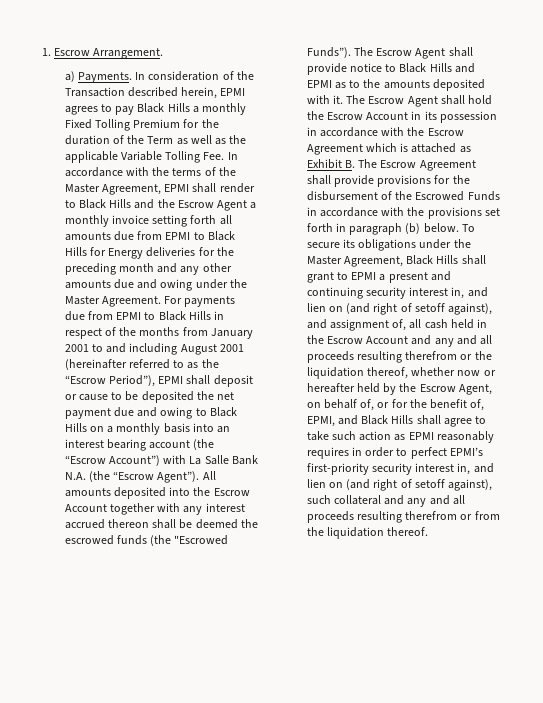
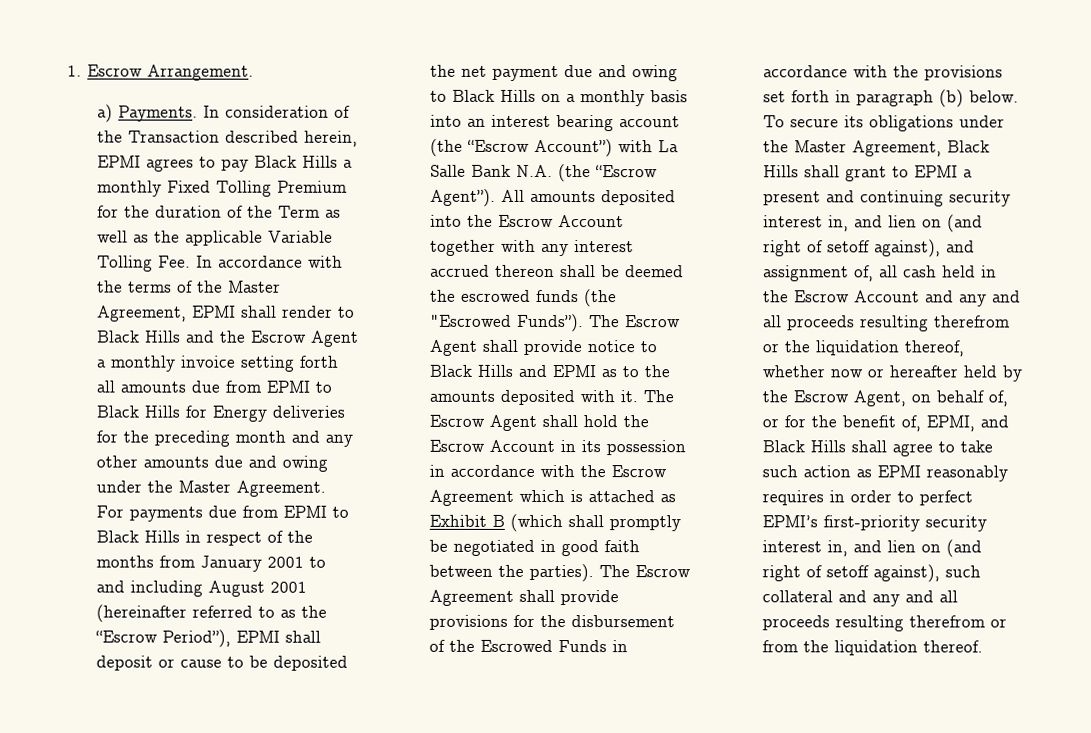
[344,160,355,168] B. -> [491,513,681,533] [428,539,640,557] [428,563,594,583] B (which shall promptly be negotiated in good faith between the parties).

